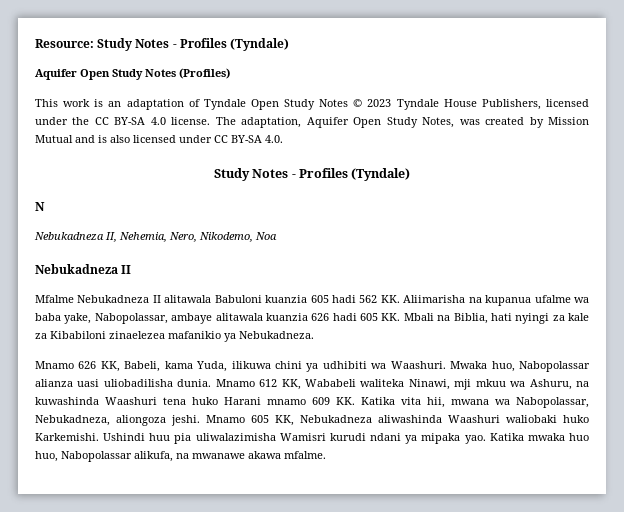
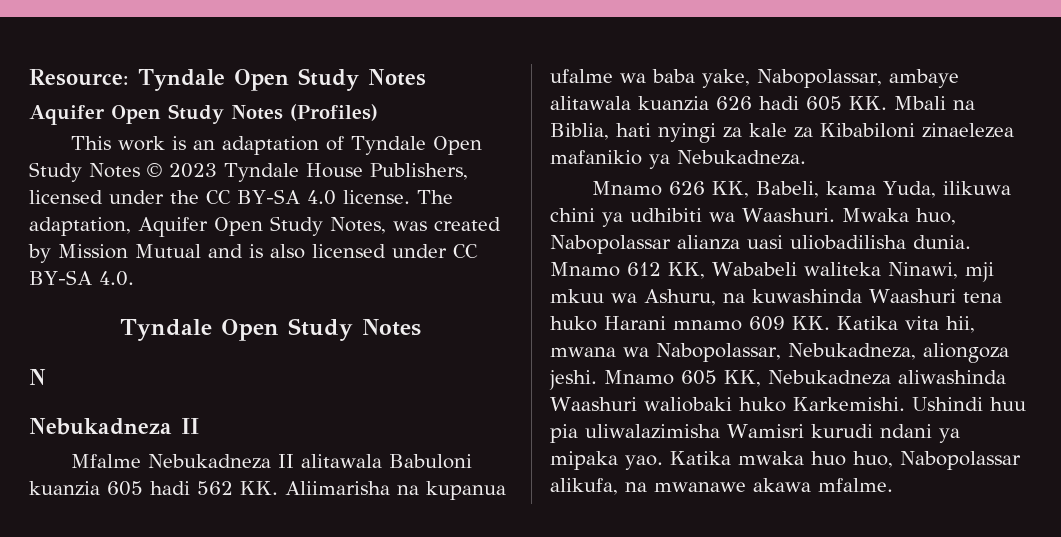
[97,38,290,51] Study Notes - Profiles (Tyndale) -> [138,68,426,91] Tyndale Open Study Notes
[213,168,411,181] [35,202,45,211] [34,232,277,243] Study Notes - Profiles (Tyndale) // N // Nebukadneza II, Nehemia, Nero, Nikodemo, Noa -> [119,318,421,341] [29,369,46,385] Tyndale Open Study Notes // N

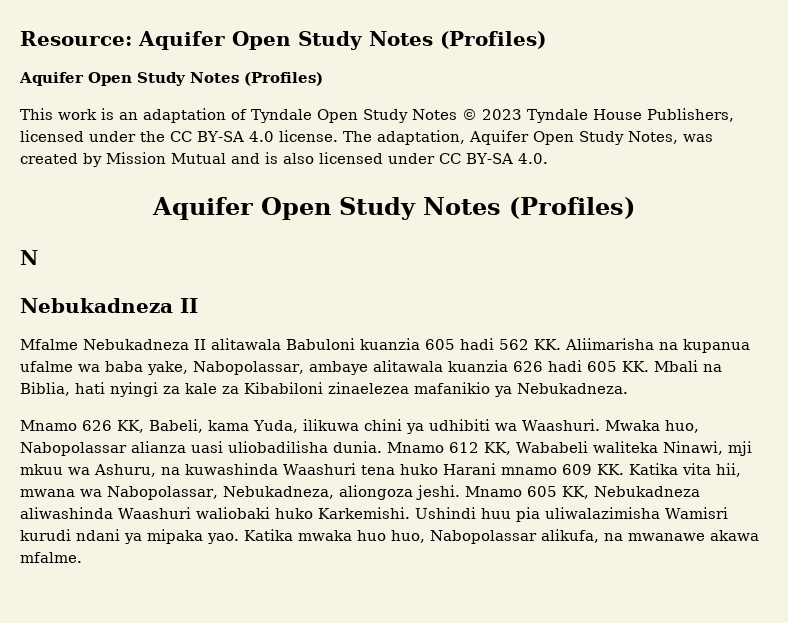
[138,68,426,91] Tyndale Open Study Notes -> [138,31,546,50] Aquifer Open Study Notes (Profiles)
[119,318,421,341] Tyndale Open Study Notes -> [152,197,635,220] Aquifer Open Study Notes (Profiles)

